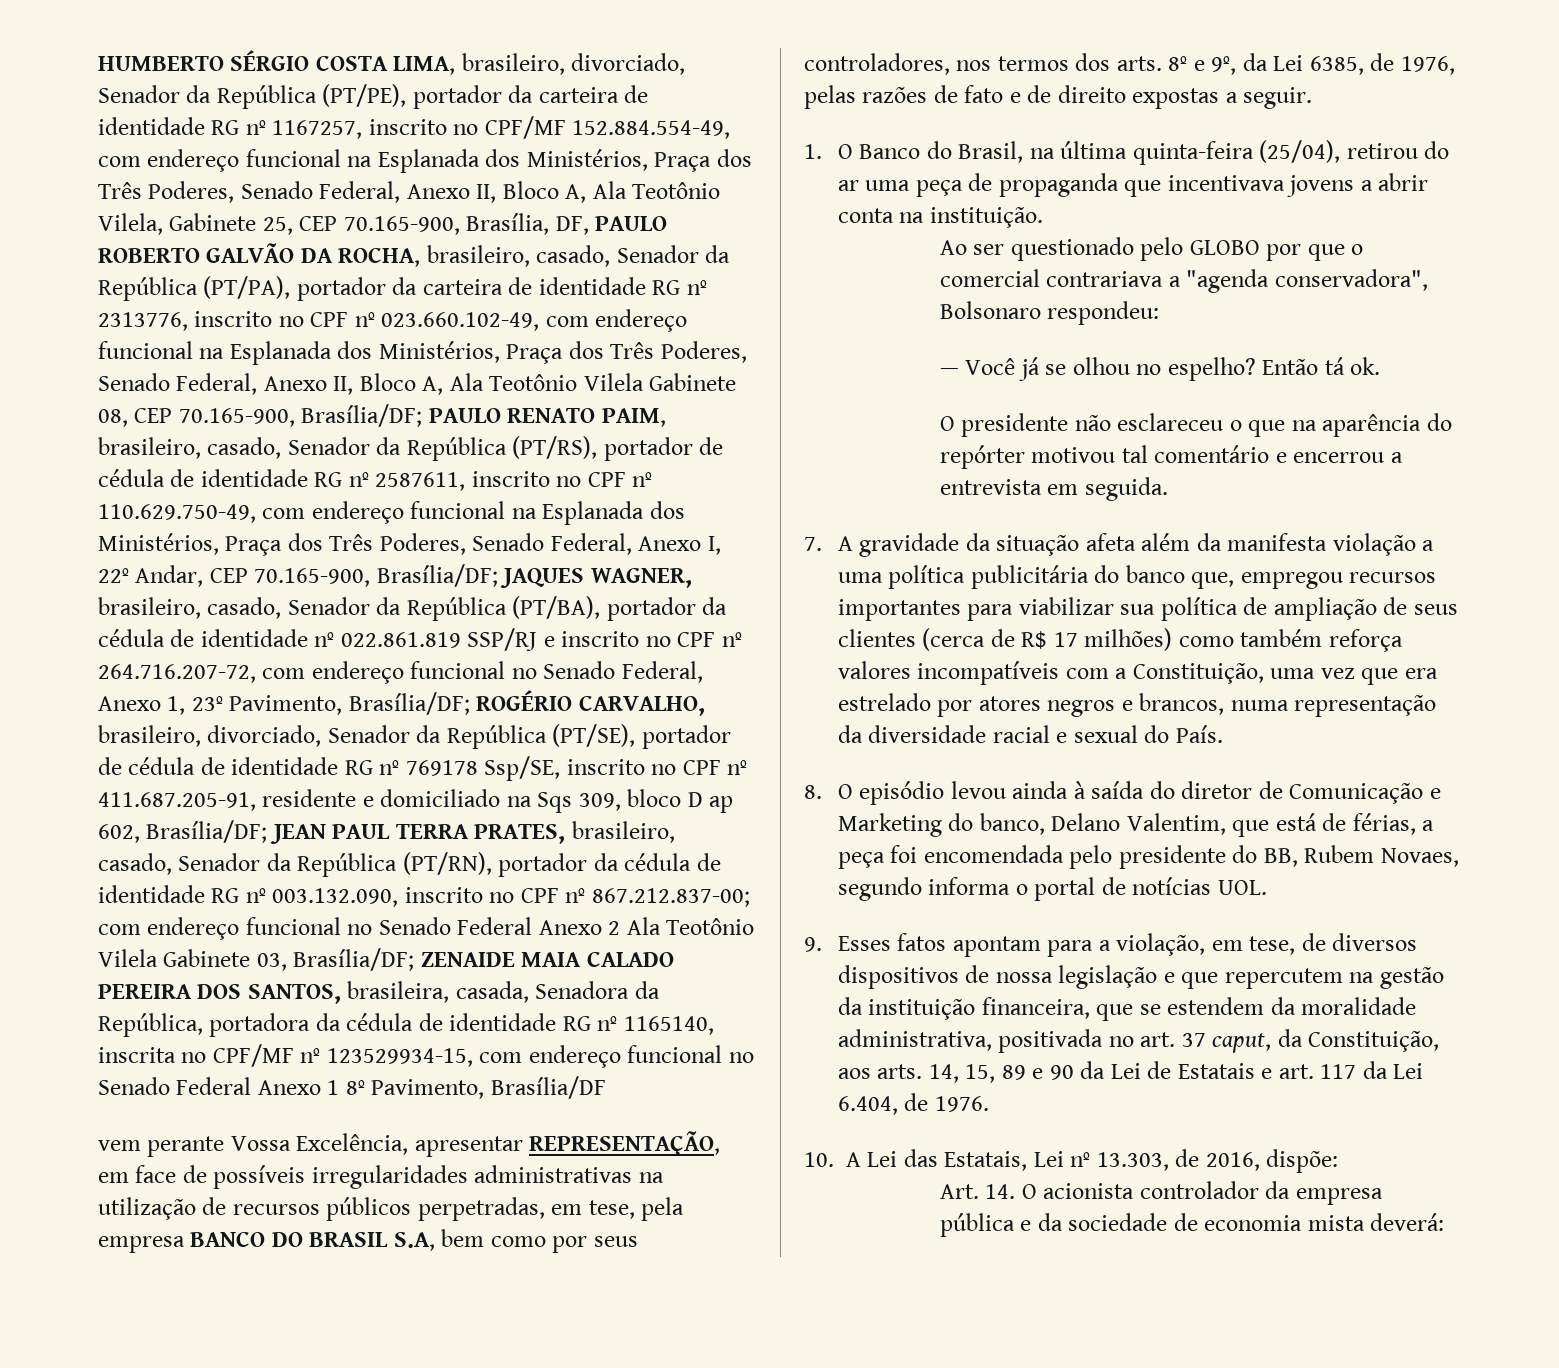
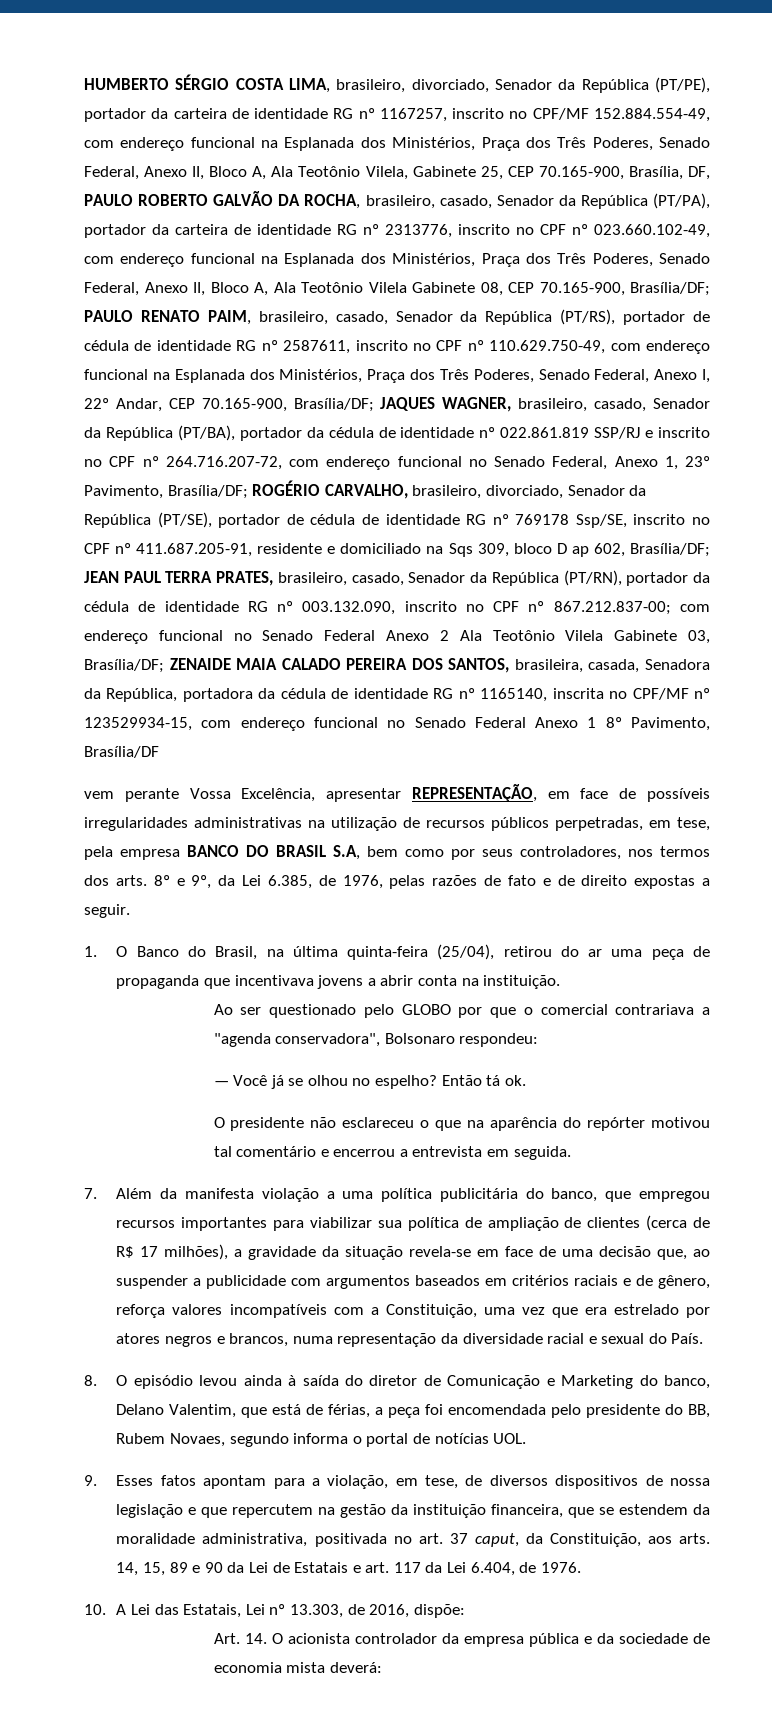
[1309,56,1364,75] 6385, -> [267,875,312,889] 6.385,
[837,533,1191,557] A gravidade da situação afeta além -> [116,1188,153,1199] Além
[1125,565,1235,589] banco que, -> [551,1188,632,1202] banco, que
[1413,604,1458,615] seus -> (582, 1222) none
[1084,628,1323,651] milhões) como também -> [164,1244,710,1260] [116,1275,710,1289] milhões), a gravidade da situação revela-se em face de uma decisão que, ao suspender a publicidade com argumentos baseados em critérios raciais e de gênero,

